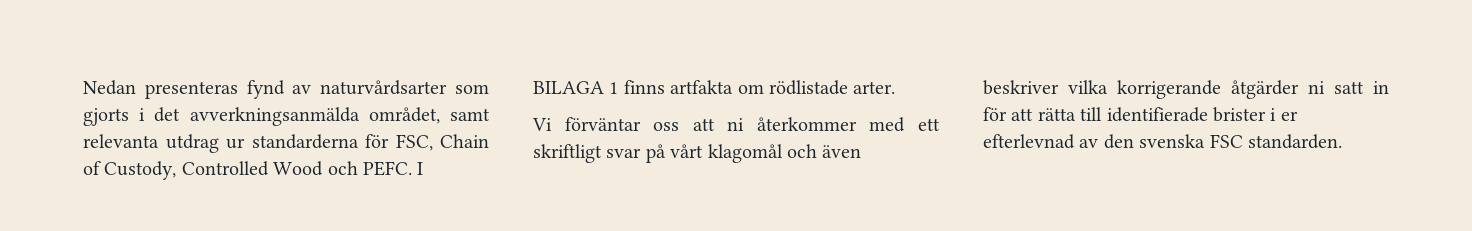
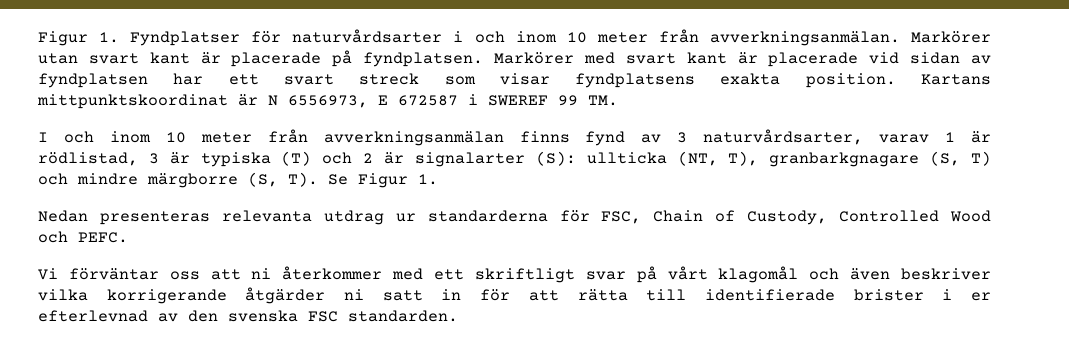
[83,80,490,99] [83,107,490,126] Nedan presenteras fynd av naturvårdsarter som gjorts i det avverkningsanmälda området, samt -> [38,29,992,46] [38,50,992,67] [38,73,991,88] [37,94,618,109] [38,129,992,146] [38,151,992,167] [38,172,438,188] [38,210,210,225] Figur 1. Fyndplatser för naturvårdsarter i och inom 10 meter från avverkningsanmälan. Markörer utan svart kant är placerade på fyndplatsen. Markörer med svart kant är placerade vid sidan av fyndplatsen har ett svart streck som visar fyndplatsens exakta position. Kartans mittpunktskoordinat är N 6556973, E 672587 i SWEREF 99 TM. // I och inom 10 meter från avverkningsanmälan finns fynd av 3 naturvårdsarter, varav 1 är rödlistad, 3 är typiska (T) och 2 är signalarter (S): ullticka (NT, T), granbarkgnagare (S, T) och mindre märgborre (S, T). Se Figur 1. // Nedan presenteras
[417,162,424,175] [533,80,896,95] I BILAGA 1 finns artfakta om rödlistade arter. -> (128, 237) none

